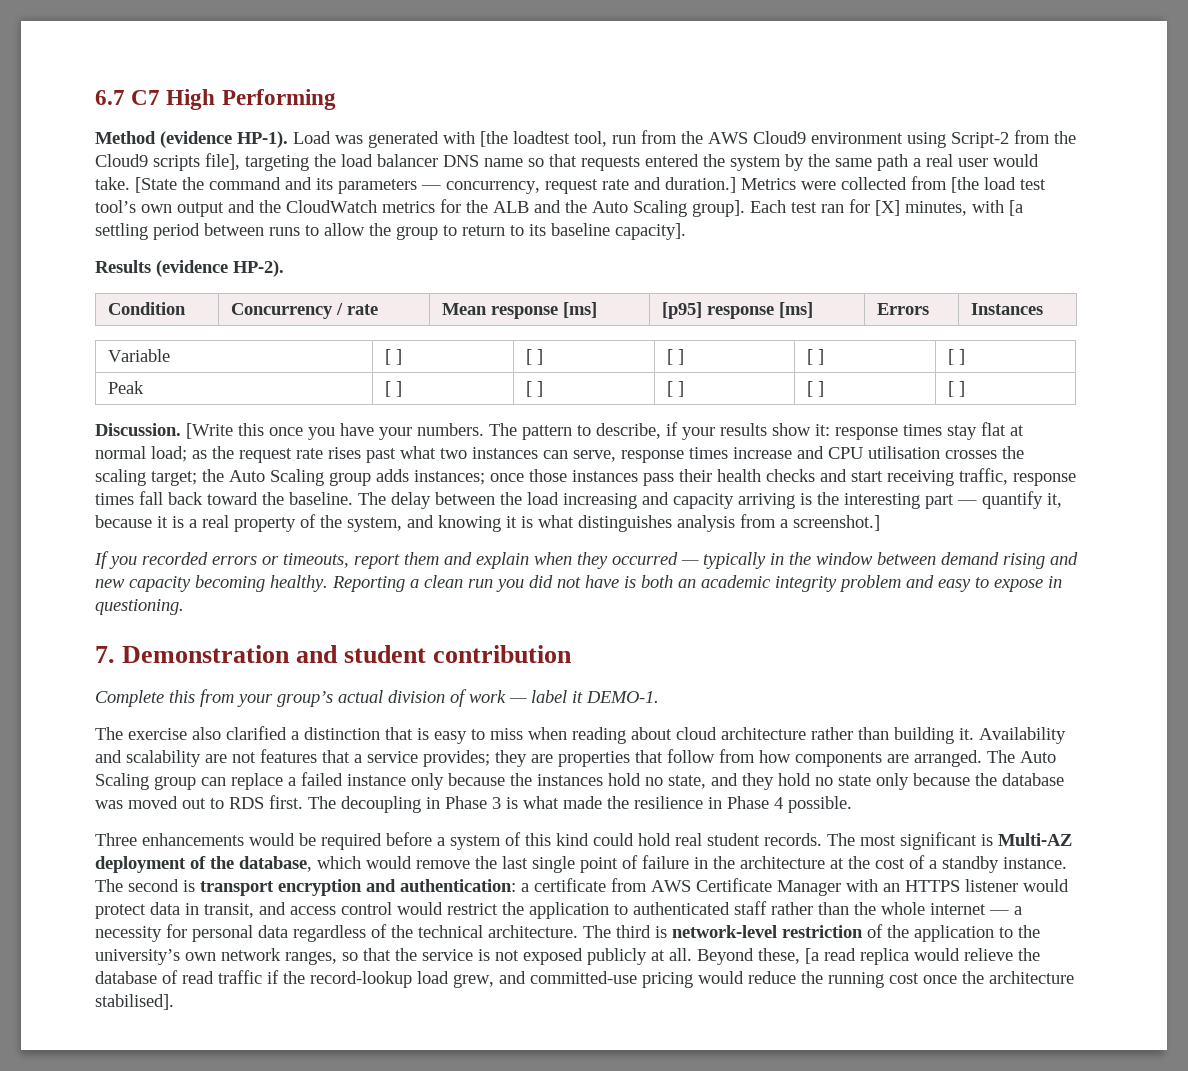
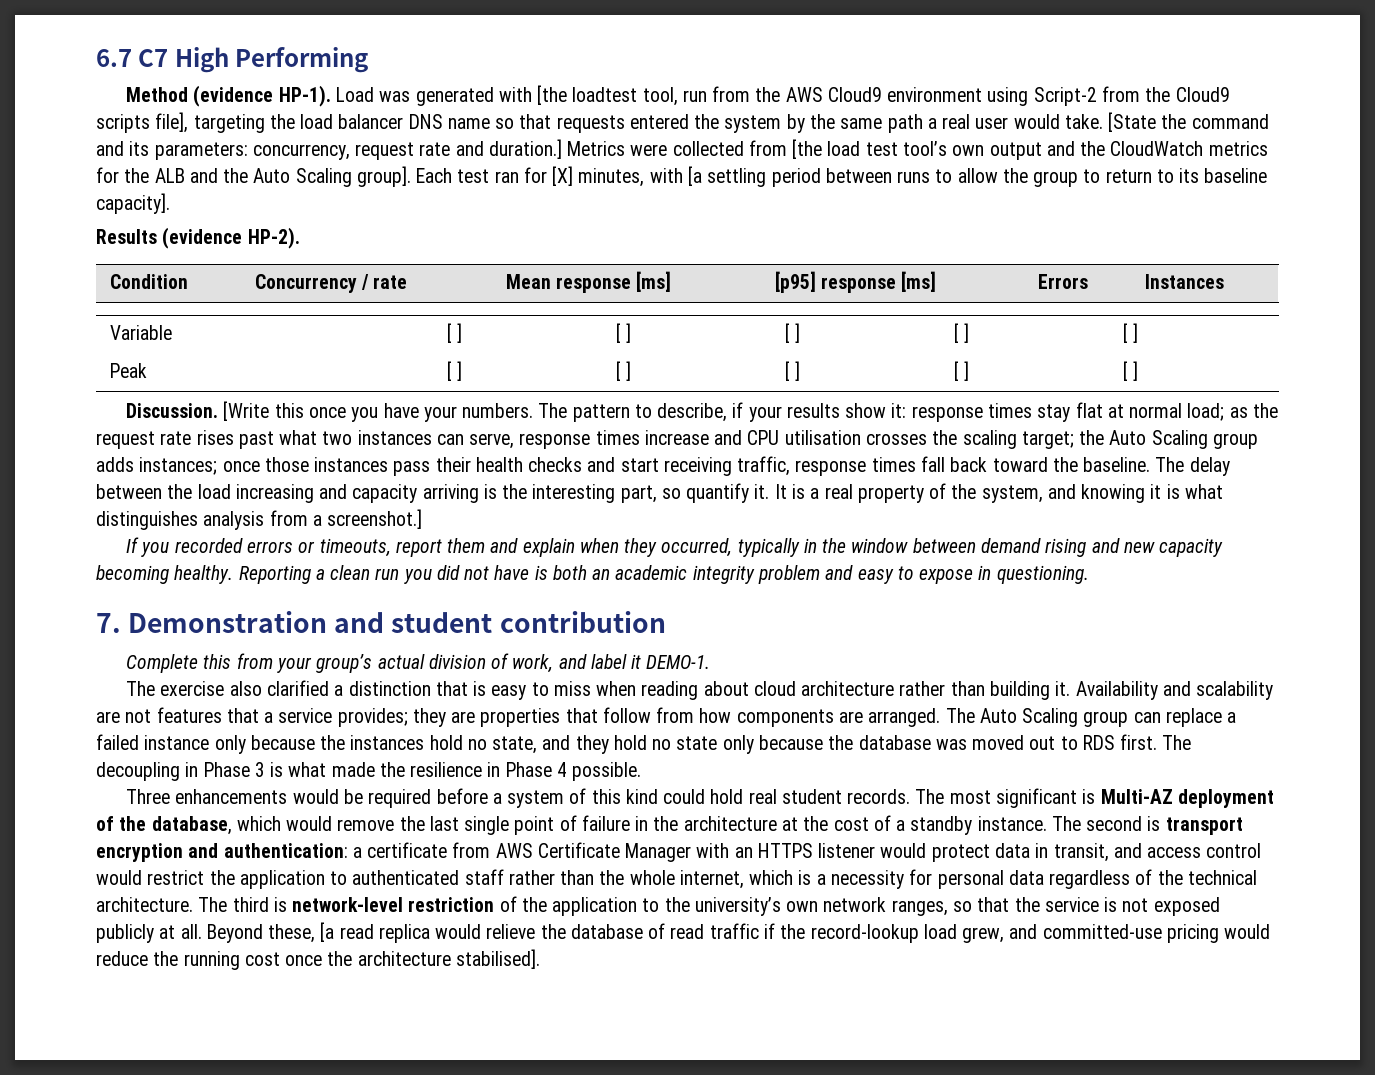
[338,179,441,194] parameters — -> [154,142,248,160] parameters:
[925,491,1062,509] [95,515,168,528] part — quantify it, because it -> [620,483,787,503] part, so quantify it. It
[612,552,699,565] occurred — -> [661,538,733,557] occurred,
[469,690,527,703] work — -> [512,654,587,673] work, and
[930,903,1009,915] internet — -> [679,870,812,889] internet, which is

